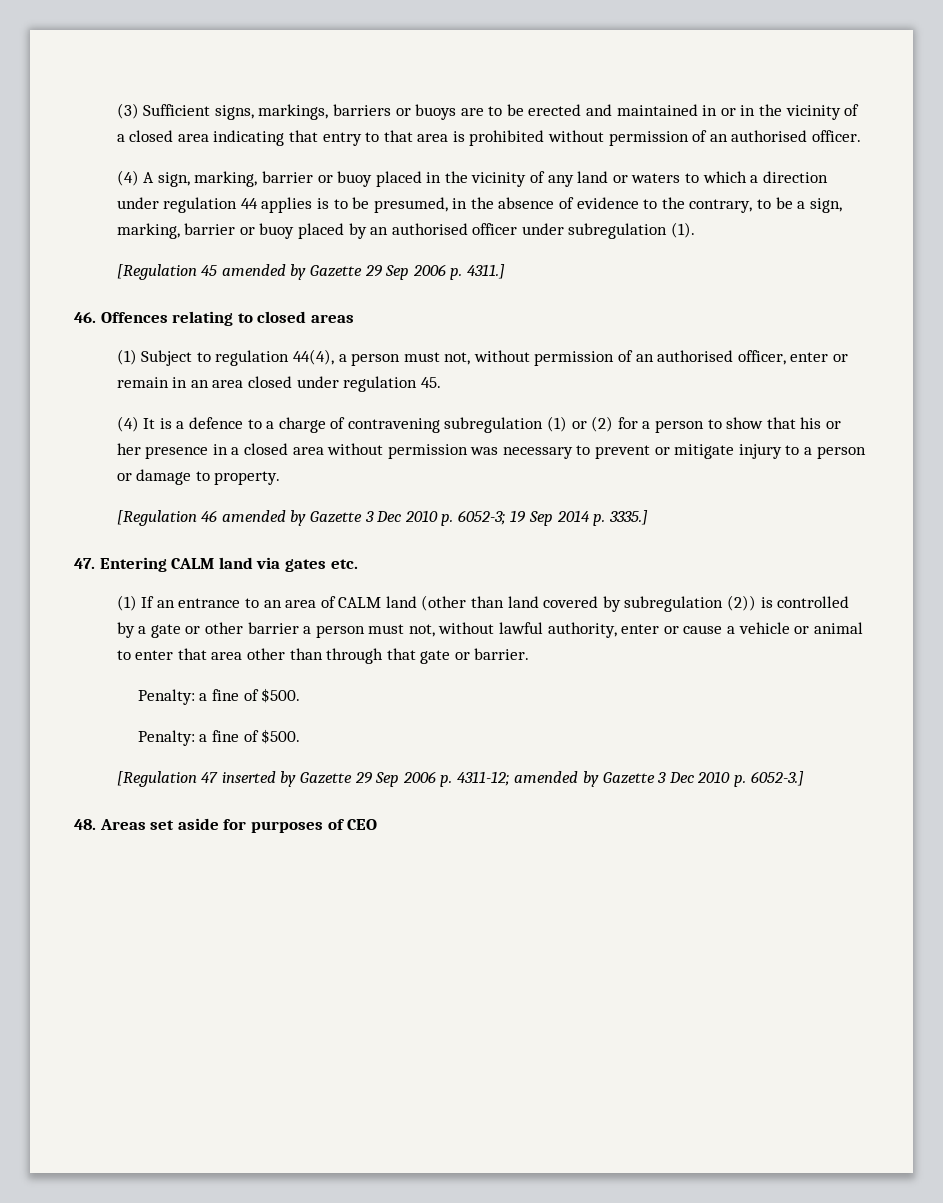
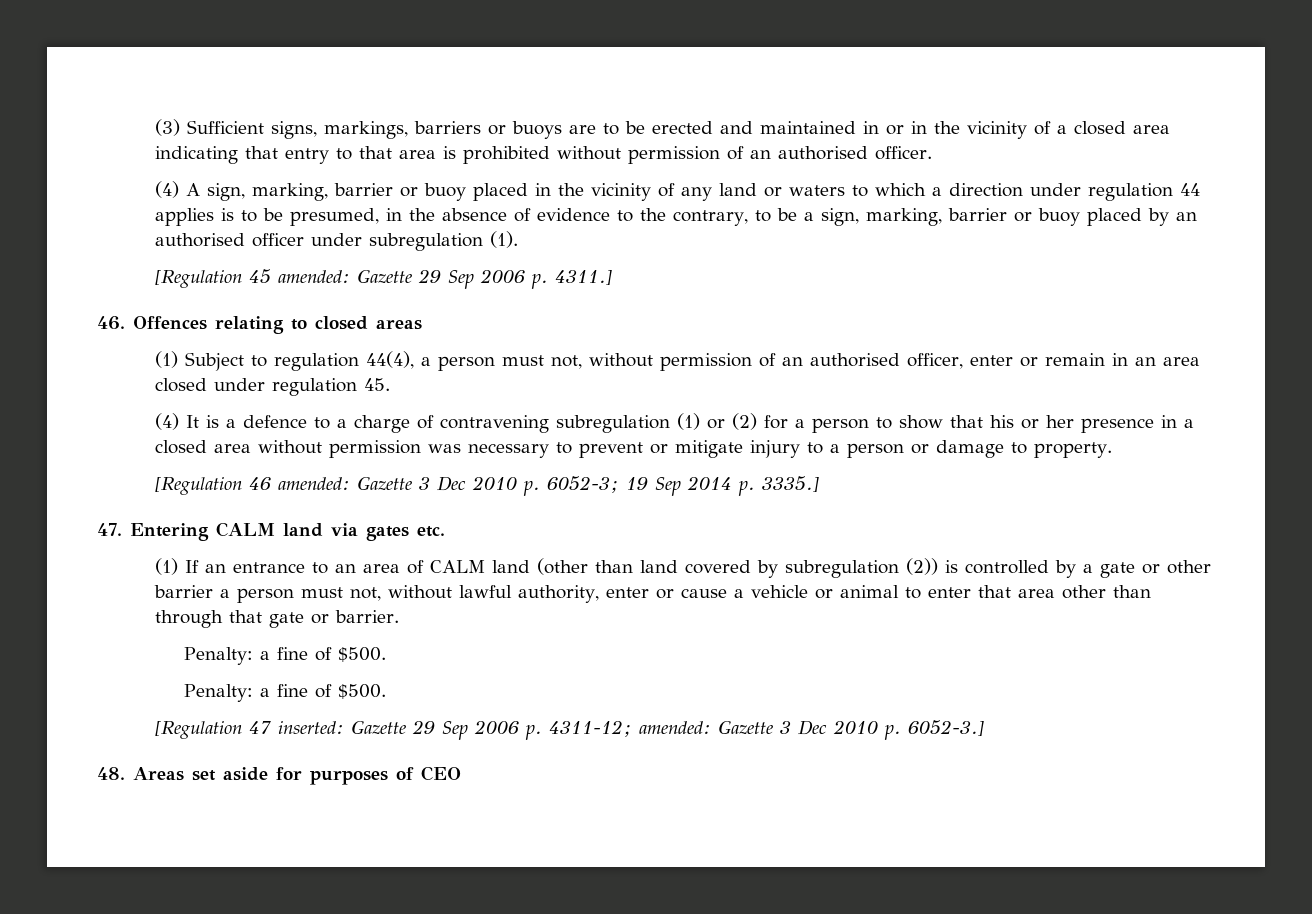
[221,264,307,280] amended by -> [277,270,350,283] amended:
[221,510,307,526] amended by -> [277,477,350,490] amended:
[221,771,297,787] inserted by -> [277,721,344,734] inserted:
[514,771,600,787] amended by -> [638,721,711,734] amended:

